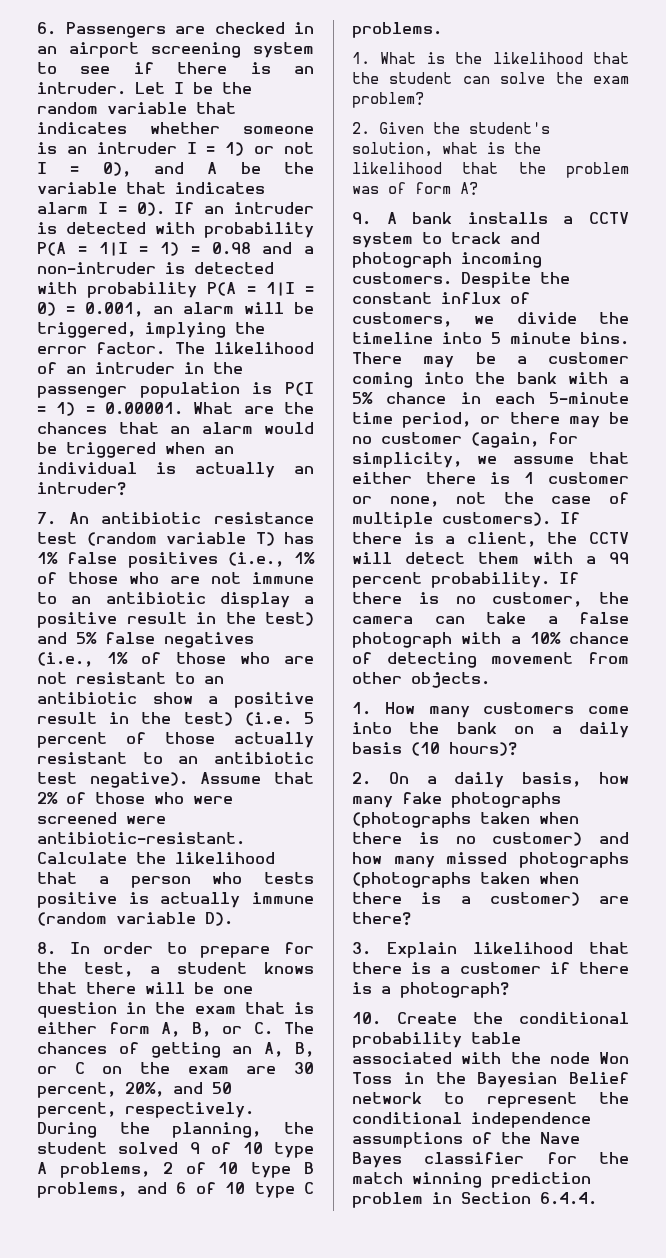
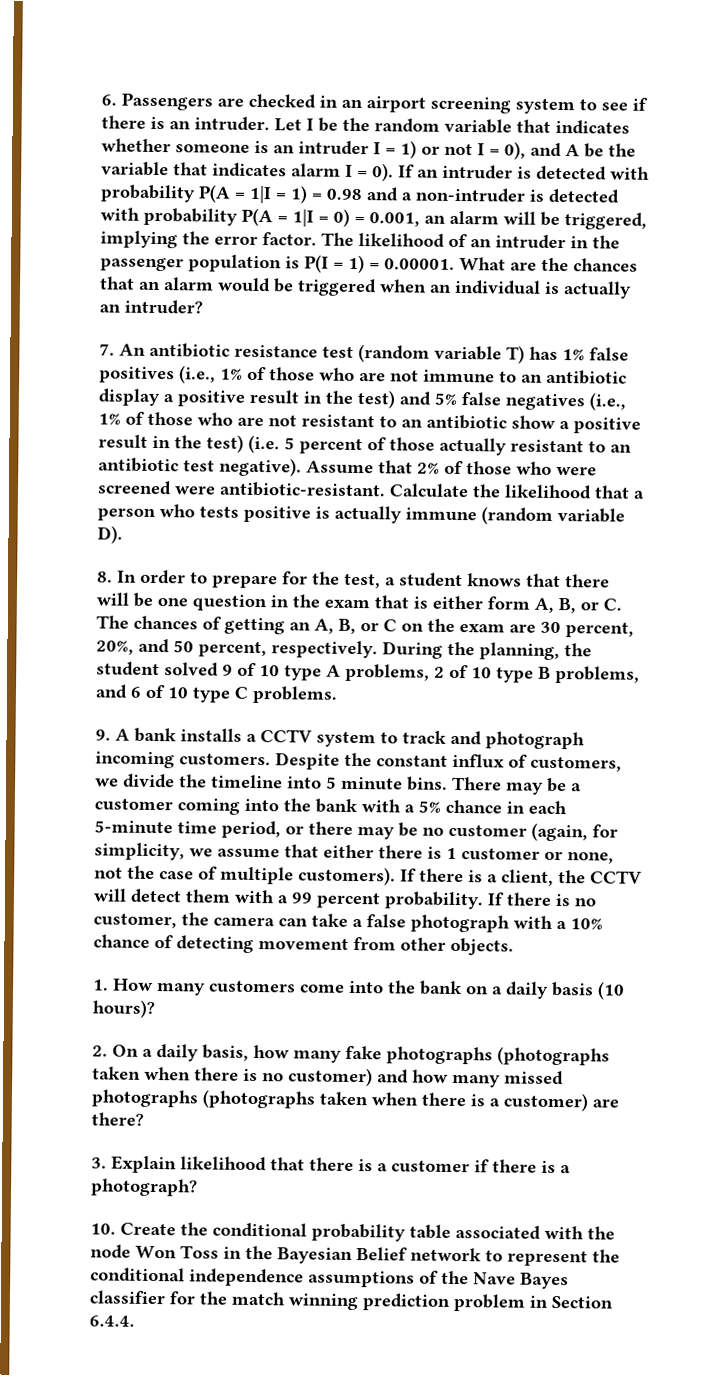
[352,52,629,64] [352,72,629,84] [352,92,424,108] [352,122,550,134] [352,142,541,157] [352,162,629,178] [352,182,478,195] // 1. What is the likelihood that the student can solve the exam problem? // 2. Given the student's solution, what is the likelihood that the problem was of form A? -> (338, 694) none

